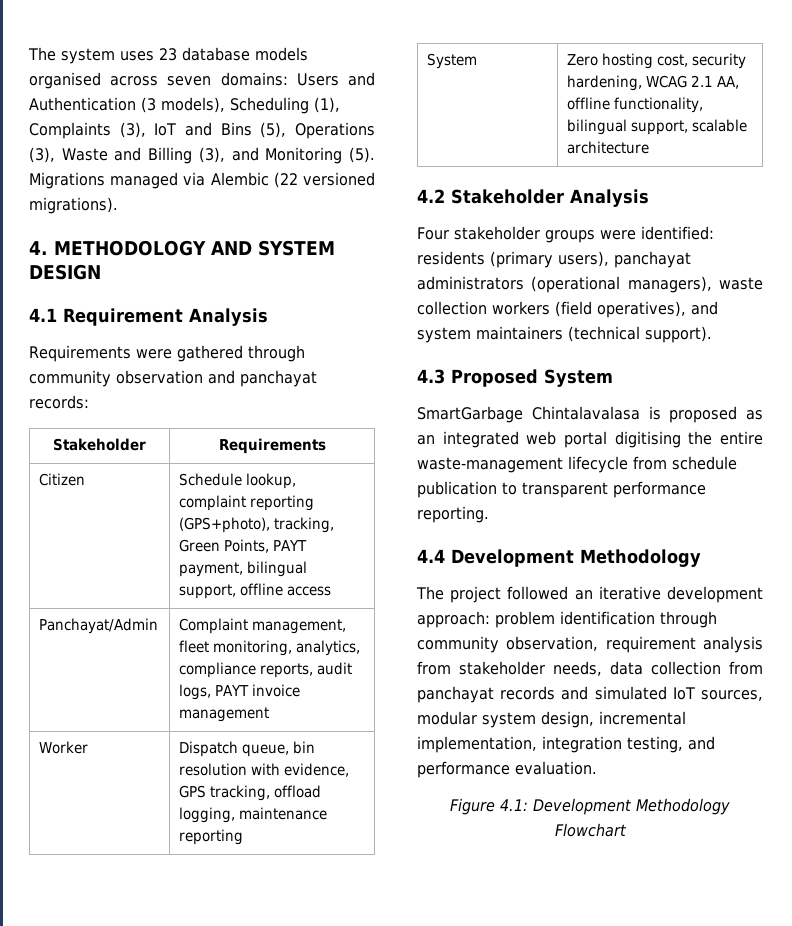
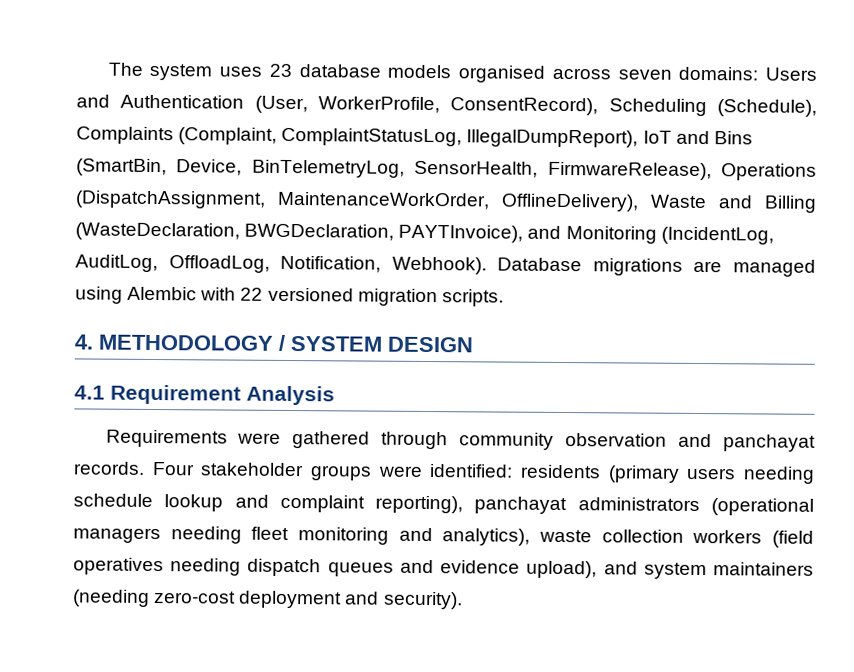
[141,97,340,114] [29,122,375,139] [29,147,375,164] [29,172,375,189] [29,197,118,214] (3 models), Scheduling (1), Complaints (3), IoT and Bins (5), Operations (3), Waste and Billing (3), and Monitoring (5). Migrations managed via Alembic (22 versioned migrations). -> [254,95,817,117] [76,126,753,148] [76,158,817,181] [75,190,817,213] [75,222,774,245] [75,254,816,277] [75,286,504,307] (User, WorkerProfile, ConsentRecord), Scheduling (Schedule), Complaints (Complaint, ComplaintStatusLog, IllegalDumpReport), IoT and Bins (SmartBin, Device, BinTelemetryLog, SensorHealth, FirmwareRelease), Operations (DispatchAssignment, MaintenanceWorkOrder, OfflineDelivery), Waste and Billing (WasteDeclaration, BWGDeclaration, PAYTInvoice), and Monitoring (IncidentLog, AuditLog, OffloadLog, Notification, Webhook). Database migrations are managed using Alembic with 22 versioned migration scripts.
[211,241,252,255] AND -> [278,334,286,351] /
[29,395,89,409] [53,438,146,451] [218,438,326,454] [39,473,86,486] [179,473,297,489] [179,495,315,511] [179,517,335,533] [179,539,308,553] [179,561,308,577] [179,583,332,599] [39,618,159,634] [179,618,347,634] [179,640,361,656] [179,662,353,678] [179,684,301,700] [179,707,270,722] [39,741,89,754] [179,741,316,757] [179,763,350,777] [179,785,322,801] [179,807,328,823] [179,829,244,845] [427,53,478,69] [567,53,747,69] [567,75,740,91] [567,97,704,113] [567,119,748,135] [567,141,650,154] [417,189,649,207] records: // Stakeholder | Requirements // Citizen | Schedule lookup, complaint reporting (GPS+photo), tracking, Green Points, PAYT payment, bilingual support, offline access // Panchayat/Admin | Complaint management, fleet monitoring, analytics, compliance reports, audit logs, PAYT invoice management // Worker | Dispatch queue, bin resolution with evidence, GPS tracking, offload logging, maintenance reporting // System | Zero hosting cost, security hardening, WCAG 2.1 AA, offline functionality, bilingual support, scalable architecture // 4.2 Stakeholder Analysis // -> [73,461,145,475] records.
[558,251,691,268] [417,276,763,293] [417,301,718,318] [417,326,712,343] [417,369,613,387] [417,406,763,423] [417,431,763,448] [417,456,737,473] [417,481,706,498] [417,506,489,523] [417,549,701,567] [416,586,763,603] [417,611,717,628] [417,636,763,653] [417,661,763,676] [417,686,763,703] [417,711,686,728] [417,736,715,753] [417,761,597,778] [450,798,730,815] [554,823,627,837] users), panchayat administrators (operational managers), waste collection workers (field operatives), and system maintainers (technical support). // 4.3 Proposed System // SmartGarbage Chintalavalasa is proposed as an integrated web portal digitising the entire waste-management lifecycle from schedule publication to transparent performance reporting. // 4.4 Development Methodology // The project followed an iterative development approach: problem identification through community observation, requirement analysis from stakeholder needs, data collection from panchayat records and simulated IoT sources, modular system design, incremental implementation, integration testing, and performance evaluation. // Figure 4.1: Development Methodology Flowchart -> [686,466,815,484] [73,493,814,516] [73,526,814,548] [73,557,814,580] [73,589,463,610] users needing schedule lookup and complaint reporting), panchayat administrators (operational managers needing fleet monitoring and analytics), waste collection workers (field operatives needing dispatch queues and evidence upload), and system maintainers (needing zero-cost deployment and security).

